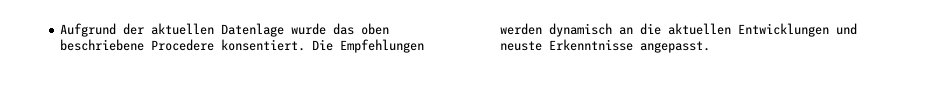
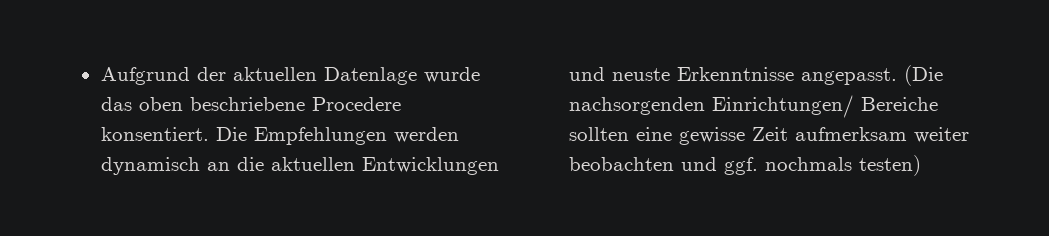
(711, 47) none -> [903,65,943,86] [568,95,938,118] [568,127,969,145] [568,155,921,176] (Die nachsorgenden Einrichtungen/ Bereiche sollten eine gewisse Zeit aufmerksam weiter beobachten und ggf. nochmals testen)

